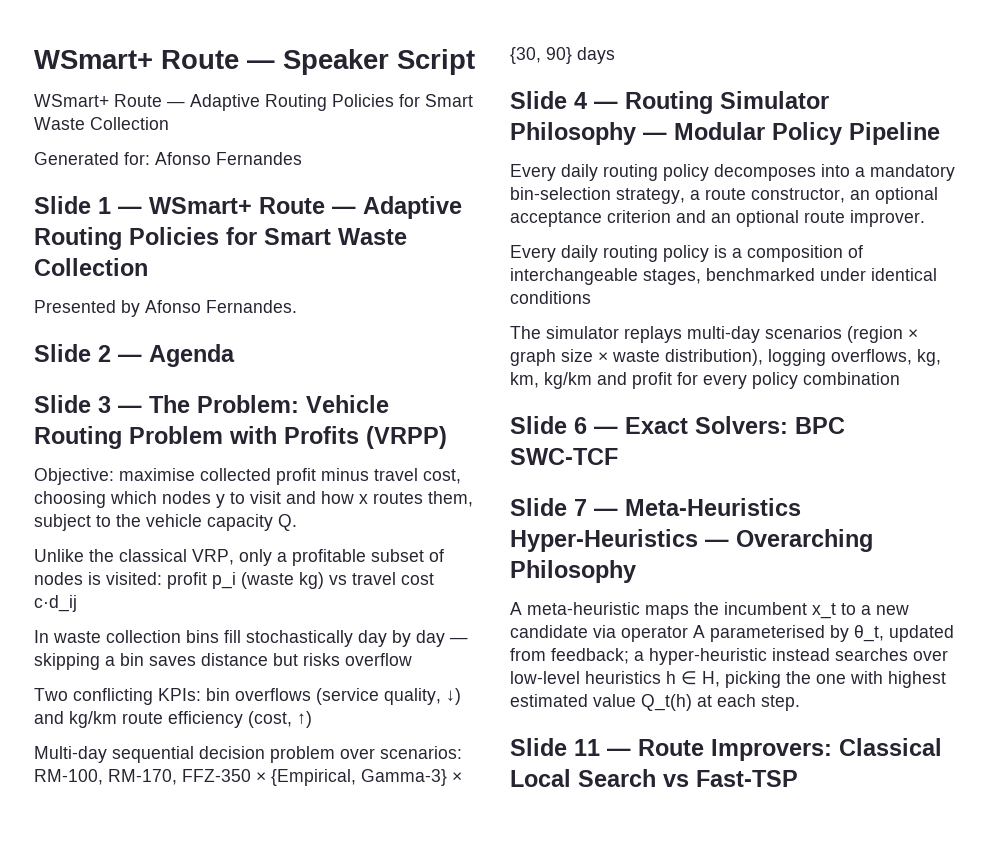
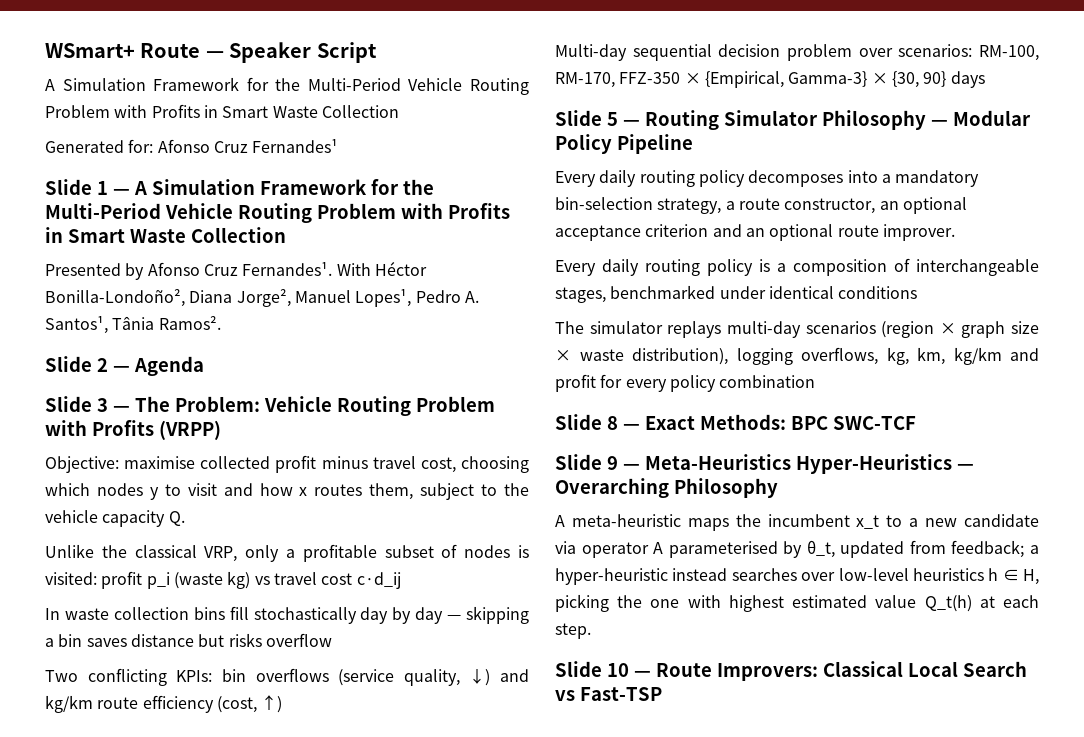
[34,94,420,111] WSmart+ Route — Adaptive Routing Policies for -> [45,77,529,95] [45,104,218,118] A Simulation Framework for the Multi-Period Vehicle Routing Problem with Profits in
[216,152,302,165] Fernandes -> [213,139,339,153] Cruz Fernandes¹
[149,196,462,219] [34,227,257,250] WSmart+ Route — Adaptive Routing Policies for -> [133,179,434,195] [45,203,510,223] [45,227,63,243] A Simulation Framework for the Multi-Period Vehicle Routing Problem with Profits in
[206,300,297,313] Fernandes. -> [203,261,427,276] [45,289,479,307] [45,316,221,334] Cruz Fernandes¹. With Héctor Bonilla-Londoño², Diana Jorge², Manuel Lopes¹, Pedro A. Santos¹, Tânia Ramos².
[574,92,587,109] 4 -> [606,112,618,126] 5
[574,417,587,434] 6 -> [606,416,618,430] 8
[695,416,788,434] Solvers: -> [699,414,786,430] Methods:
[574,499,587,516] 7 -> [606,456,618,470] 9
[574,739,600,756] 11 -> [606,663,629,677] 10

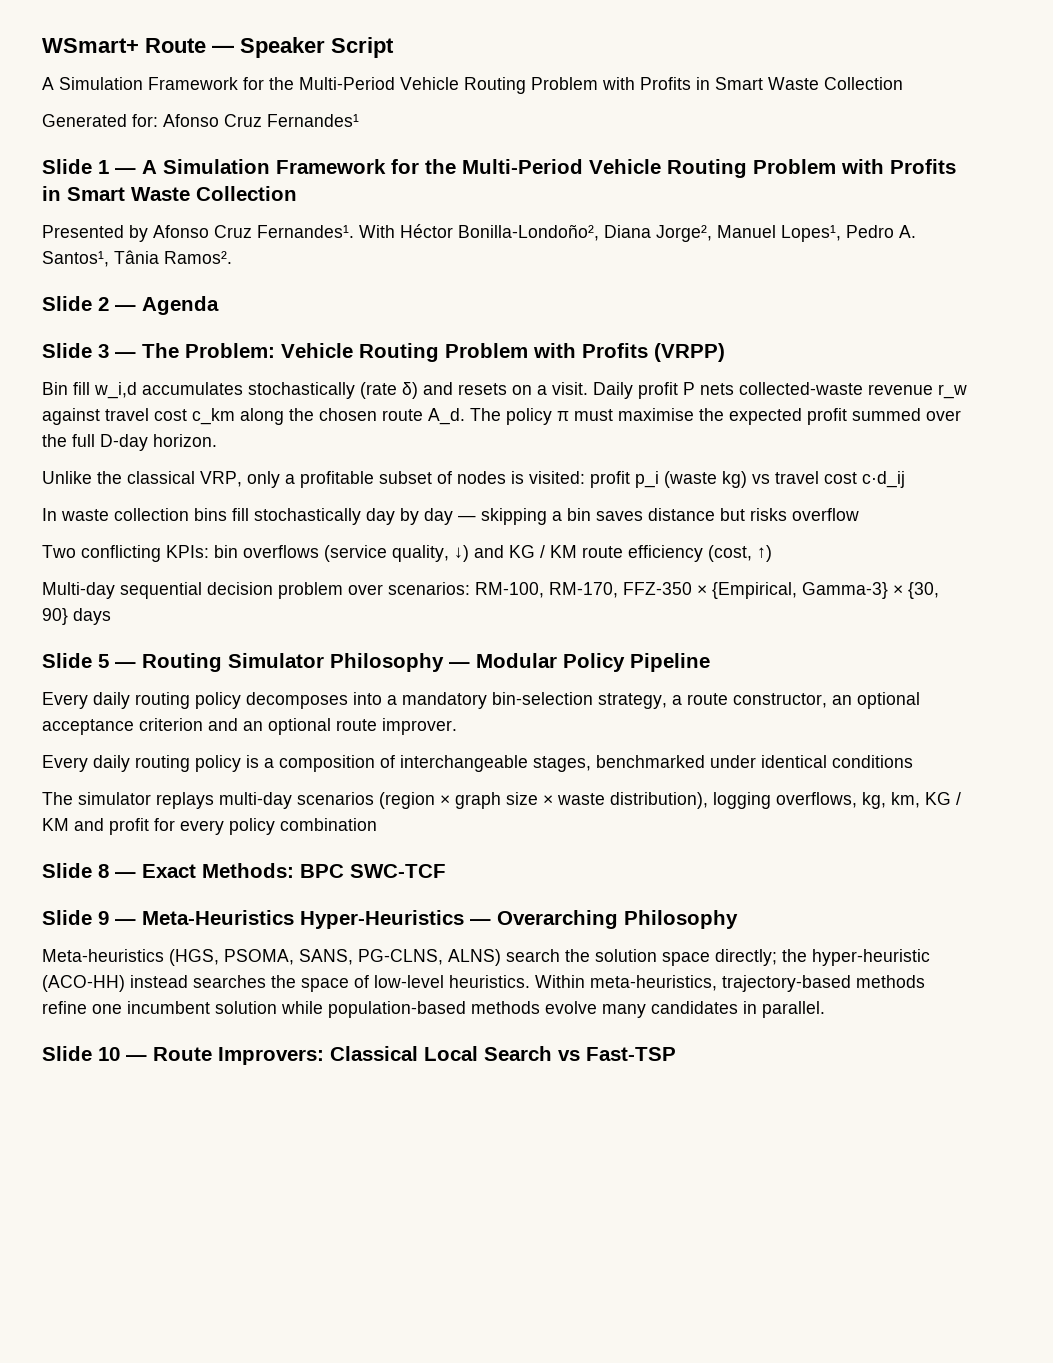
[45,455,530,473] [45,483,529,500] [45,510,185,527] Objective: maximise collected profit minus travel cost, choosing which nodes y to visit and how x routes them, subject to the vehicle capacity Q. -> [42,382,967,399] [42,408,961,425] [42,434,217,451] Bin fill w_i,d accumulates stochastically (rate δ) and resets on a visit. Daily profit P nets collected-waste revenue r_w against travel cost c_km along the chosen route A_d. The policy π must maximise the expected profit summed over the full D-day horizon.
[45,695,93,713] kg/km -> [509,545,577,558] KG / KM
[953,347,1002,365] kg/km -> [925,792,961,805] [42,818,69,831] KG / KM
[555,514,1039,531] [555,540,1039,558] [555,568,1039,585] [555,594,1039,612] [555,623,591,639] A meta-heuristic maps the incumbent x_t to a new candidate via operator A parameterised by θ_t, updated from feedback; a hyper-heuristic instead searches over low-level heuristics h ∈ H, picking the one with highest estimated value Q_t(h) at each step. -> [42,949,930,966] [42,975,925,992] [42,1001,825,1018] Meta-heuristics (HGS, PSOMA, SANS, PG-CLNS, ALNS) search the solution space directly; the hyper-heuristic (ACO-HH) instead searches the space of low-level heuristics. Within meta-heuristics, trajectory-based methods refine one incumbent solution while population-based methods evolve many candidates in parallel.

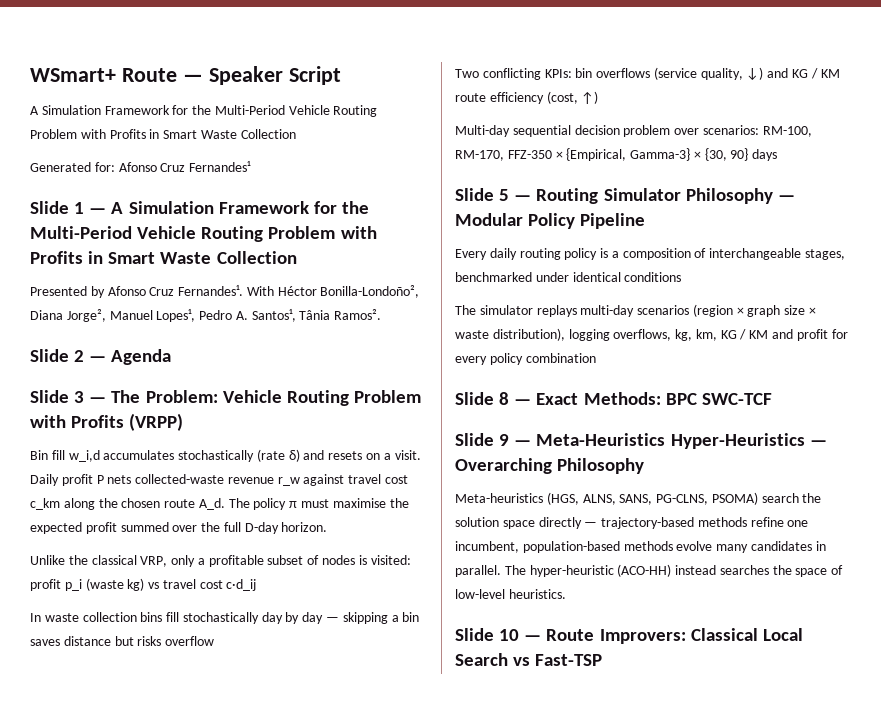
[42,692,920,709] [42,718,457,735] // Every daily routing policy decomposes into a mandatory bin-selection strategy, a route constructor, an optional acceptance criterion and an optional route improver. -> (646, 221) none
[224,949,294,965] PSOMA, -> [582,494,616,505] ALNS,
[448,949,501,966] ALNS) -> [711,492,758,505] PSOMA)
[715,949,807,966] directly; the -> [538,517,809,529] [455,541,826,553] [455,565,526,577] directly — trajectory-based methods refine one incumbent, population-based methods evolve many candidates in parallel. The
[535,975,925,992] [42,1001,825,1018] Within meta-heuristics, trajectory-based methods refine one incumbent solution while population-based methods evolve many candidates in parallel. -> (566, 594) none

